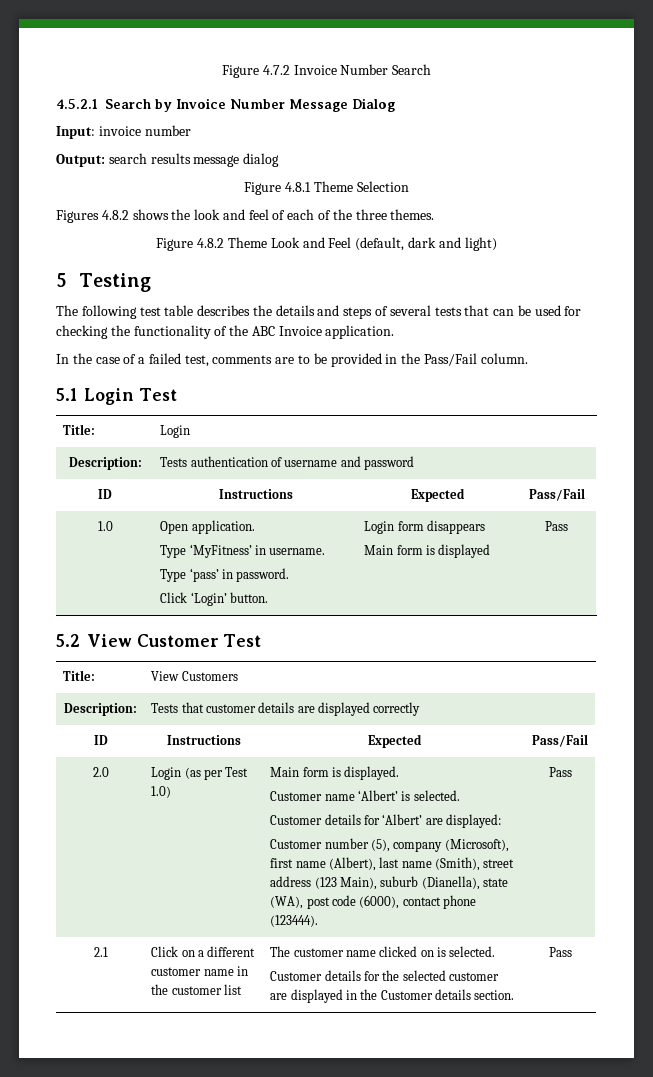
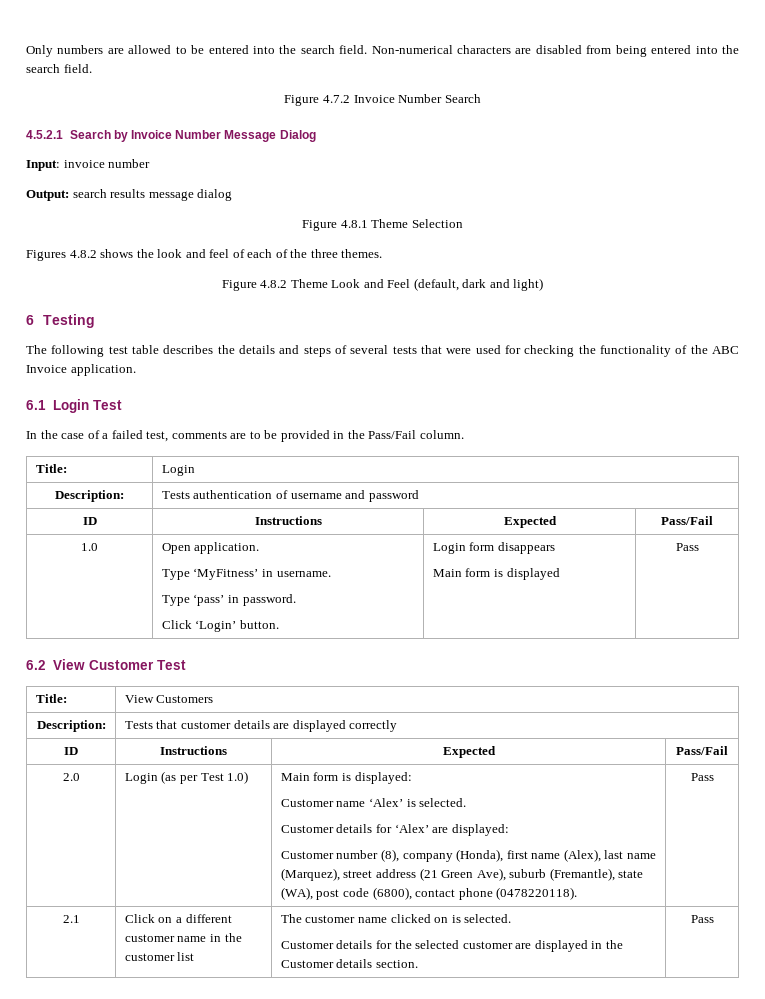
(221, 71) none -> [26,45,740,57] [26,64,92,73] Only numbers are allowed to be entered into the search field. Non-numerical characters are disabled from being entered into the search field. //
[56,273,67,287] 5 -> [26,315,34,325] 6
[493,305,531,316] can be -> [446,348,472,354] were
(395, 332) none -> [26,399,122,413] // 6.1 Login Test
[56,388,177,405] // 5.1 Login Test -> (464, 434) none
[56,634,80,647] 5.2 -> [26,660,46,670] 6.2
[344,766,400,780] displayed. -> [354,772,412,784] displayed:
[357,790,460,801] [270,814,423,825] ‘Albert’ is selected. // Customer details for ‘Albert’ -> [368,798,467,807] [280,824,429,833] ‘Alex’ is selected. // Customer details for ‘Alex’
[370,839,509,852] (5), company (Microsoft), -> [380,849,504,862] (8), company (Honda),
[328,857,376,871] (Albert), -> [563,849,601,862] (Alex),
[435,857,481,871] (Smith), -> [280,868,340,881] (Marquez),
[314,876,480,890] (123 Main), suburb (Dianella), -> [419,868,615,881] (21 Green Ave), suburb (Fremantle),
[359,895,400,909] (6000), -> [372,887,412,900] (6800),
[270,915,319,927] (123444). -> [496,887,578,900] (0478220118).

